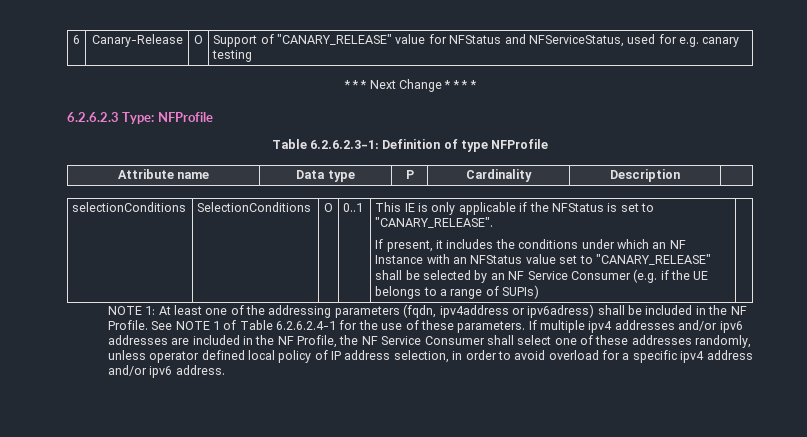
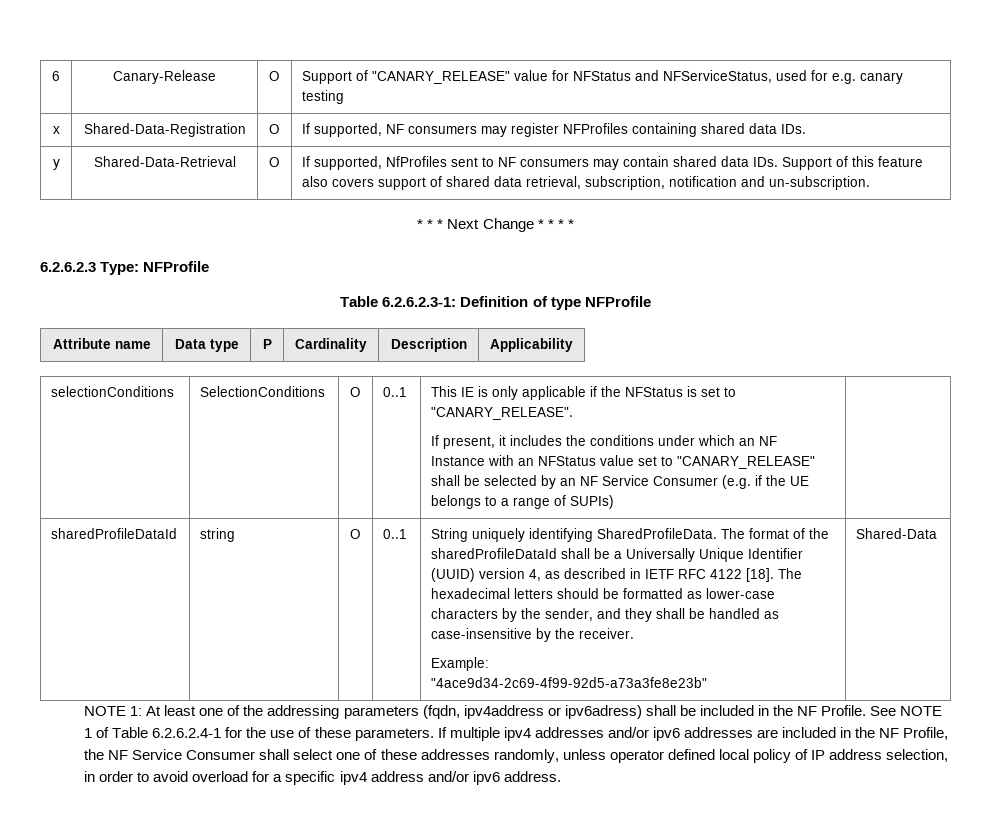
(253, 56) none -> [52,126,60,134] [83,123,246,137] [269,124,280,134] [302,123,807,137] [52,159,60,170] [93,156,236,167] [269,157,280,167] [302,156,924,170] [302,176,871,190] // x | Shared-Data-Registration | O | If supported, NF consumers may register NFProfiles containing shared data IDs. // y | Shared-Data-Retrieval | O | If supported, NfProfiles sent to NF consumers may contain shared data IDs. Support of this feature also covers support of shared data retrieval, subscription, notification and un-subscription.
(680, 175) none -> [490,338,573,352] Applicability
(540, 292) none -> [51,528,178,539] [200,528,236,542] [350,529,361,539] [383,529,408,539] [431,528,830,542] [431,548,804,562] [431,568,803,582] [431,588,776,599] [431,608,780,622] [431,628,635,642] [431,657,490,671] [431,677,708,688] [856,528,938,539] // sharedProfileDataId | string | O | 0..1 | String uniquely identifying SharedProfileData. The format of the sharedProfileDataId shall be a Universally Unique Identifier (UUID) version 4, as described in IETF RFC 4122 [18]. The hexadecimal letters should be formatted as lower-case characters by the sender, and they shall be handled as case-insensitive by the receiver. // Example: // "4ace9d34-2c69-4f99-92d5-a73a3fe8e23b" | Shared-Data

